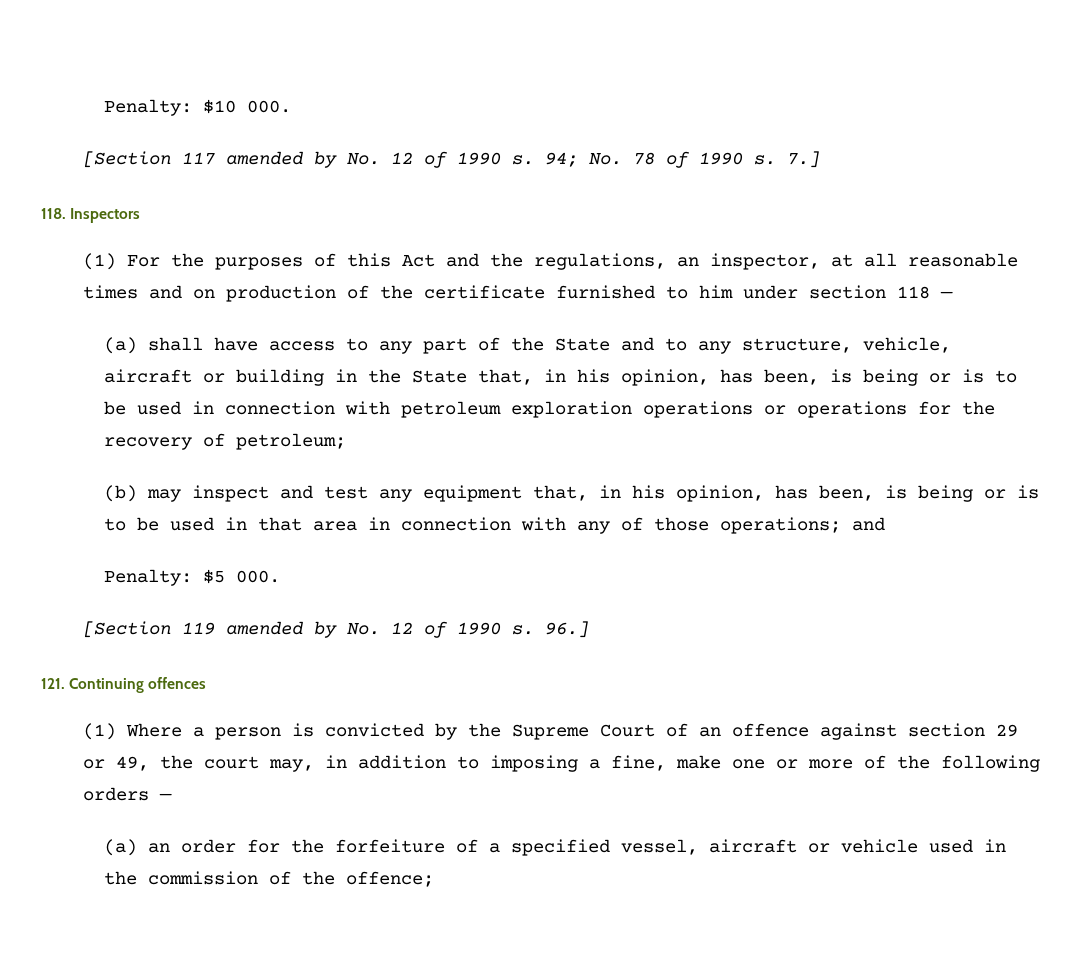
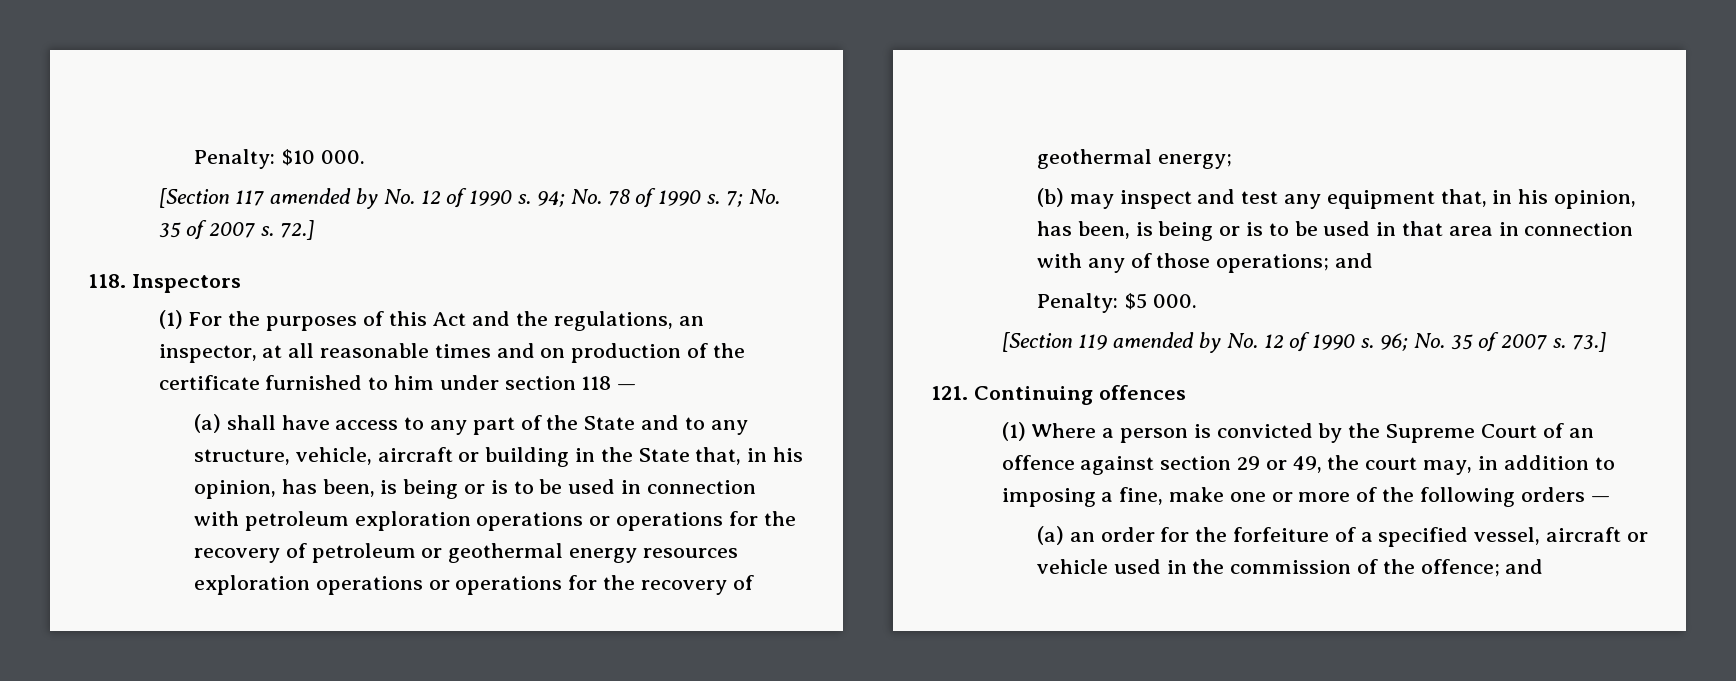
[787,151,821,168] 7.] -> [725,189,780,207] [158,220,314,240] 7; No. 35 of 2007 s. 72.]
[236,433,347,450] petroleum; -> [311,543,738,563] [193,575,754,595] [1036,149,1232,169] petroleum or geothermal energy resources exploration operations or operations for the recovery of geothermal energy;
[545,621,590,638] 96.] -> [1379,332,1606,352] 96; No. 35 of 2007 s. 73.]
(435, 879) none -> [1505,559,1544,574] and

